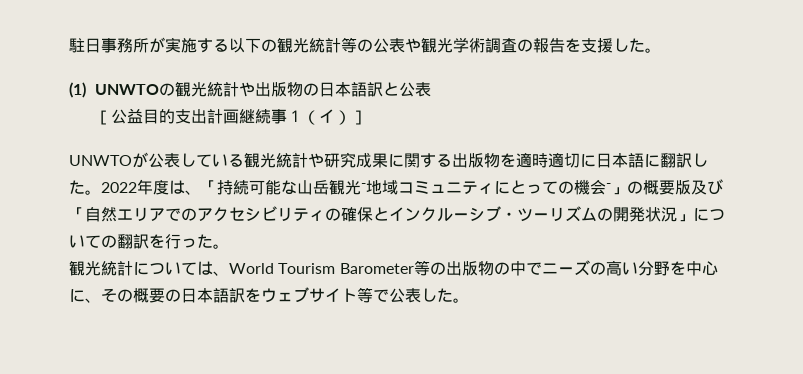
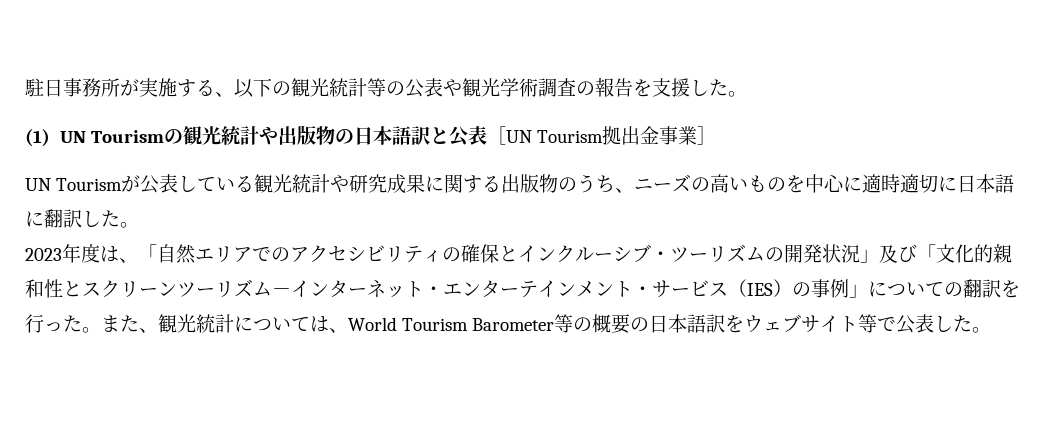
(229, 45) none -> [215,92,234,97] 、
[95,84,160,95] UNWTO -> [59,130,164,143] UN Tourism
[95,108,352,125] // ［公益目的支出計画継続事１（イ） -> [486,126,697,145] ［UN Tourism拠出金事業
[69,155,132,166] UNWTO -> [25,178,123,191] UN Tourism
[500,153,516,167] を -> [558,174,863,193] のうち、ニーズの高いものを中心に
[101,182,137,193] 2022 -> [25,248,62,261] // 2023
[217,179,723,195] [69,207,85,220] 持続可能な山岳観光⁻地域コミュニティにとっての機会⁻」の概要版及び「 -> (157, 252) none
(693, 218) none -> [879,244,1012,263] [25,279,868,298] 及び「文化的親和性とスクリーンツーリズム－インターネット・エンターテインメント・サービス（IES）の事例」
(229, 246) // -> [101,315,158,333] また、
[445,260,718,276] [69,288,133,303] 出版物の中でニーズの高い分野を中心に、その -> (593, 324) none

